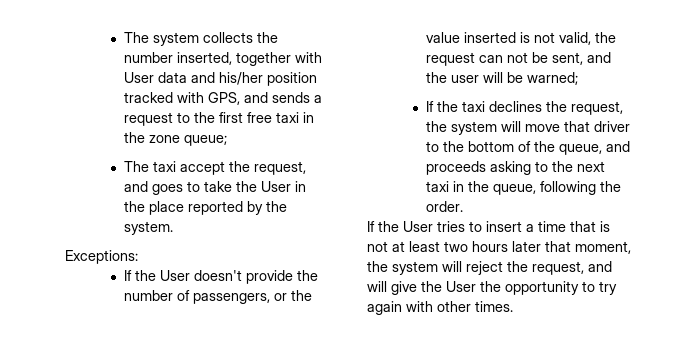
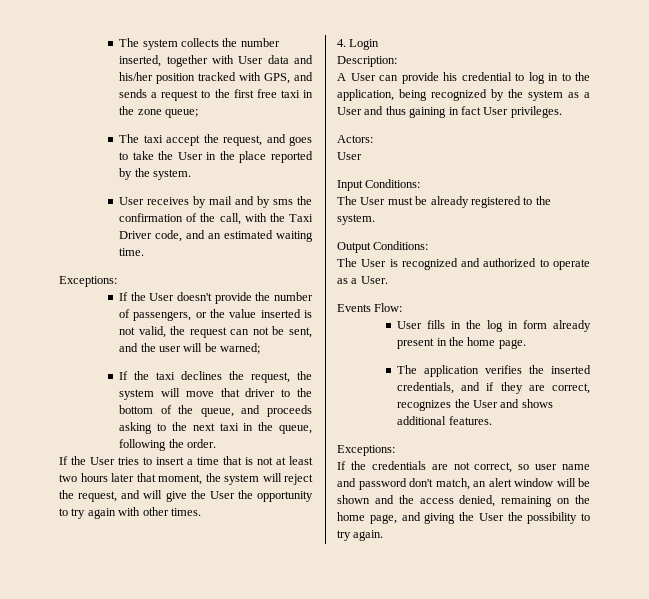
(173, 228) none -> [119,196,312,208] [119,213,313,225] [119,230,313,242] [119,248,145,256] // User receives by mail and by sms the confirmation of the call, with the Taxi Driver code, and an estimated waiting time.
(513, 306) none -> [337,39,380,50] [337,56,397,67] [337,72,590,84] [337,89,590,101] [337,106,562,118] [337,135,373,143] [337,152,362,160] [337,179,421,191] [337,196,551,208] [337,214,375,225] [337,241,429,253] [337,258,590,270] [337,276,388,284] [337,303,403,312] [397,320,591,332] [397,337,526,349] [397,365,591,377] [397,382,590,394] [397,399,553,411] [397,416,492,425] [337,445,395,456] [337,461,590,473] [337,478,590,490] [337,495,590,507] [337,512,590,524] [337,530,384,541] // 4. Login // Description: // A User can provide his credential to log in to the application, being recognized by the system as a User and thus gaining in fact User privileges. // Actors: // User // Input Conditions: // The User must be already registered to the system. // Output Conditions: // The User is recognized and authorized to operate as a User. // Events Flow: // User fills in the log in form already present in the home page. // The application verifies the inserted credentials, and if they are correct, recognizes the User and shows additional features. // Exceptions: // If the credentials are not correct, so user name and password don't match, an alert window will be shown and the access denied, remaining on the home page, and giving the User the possibility to try again.

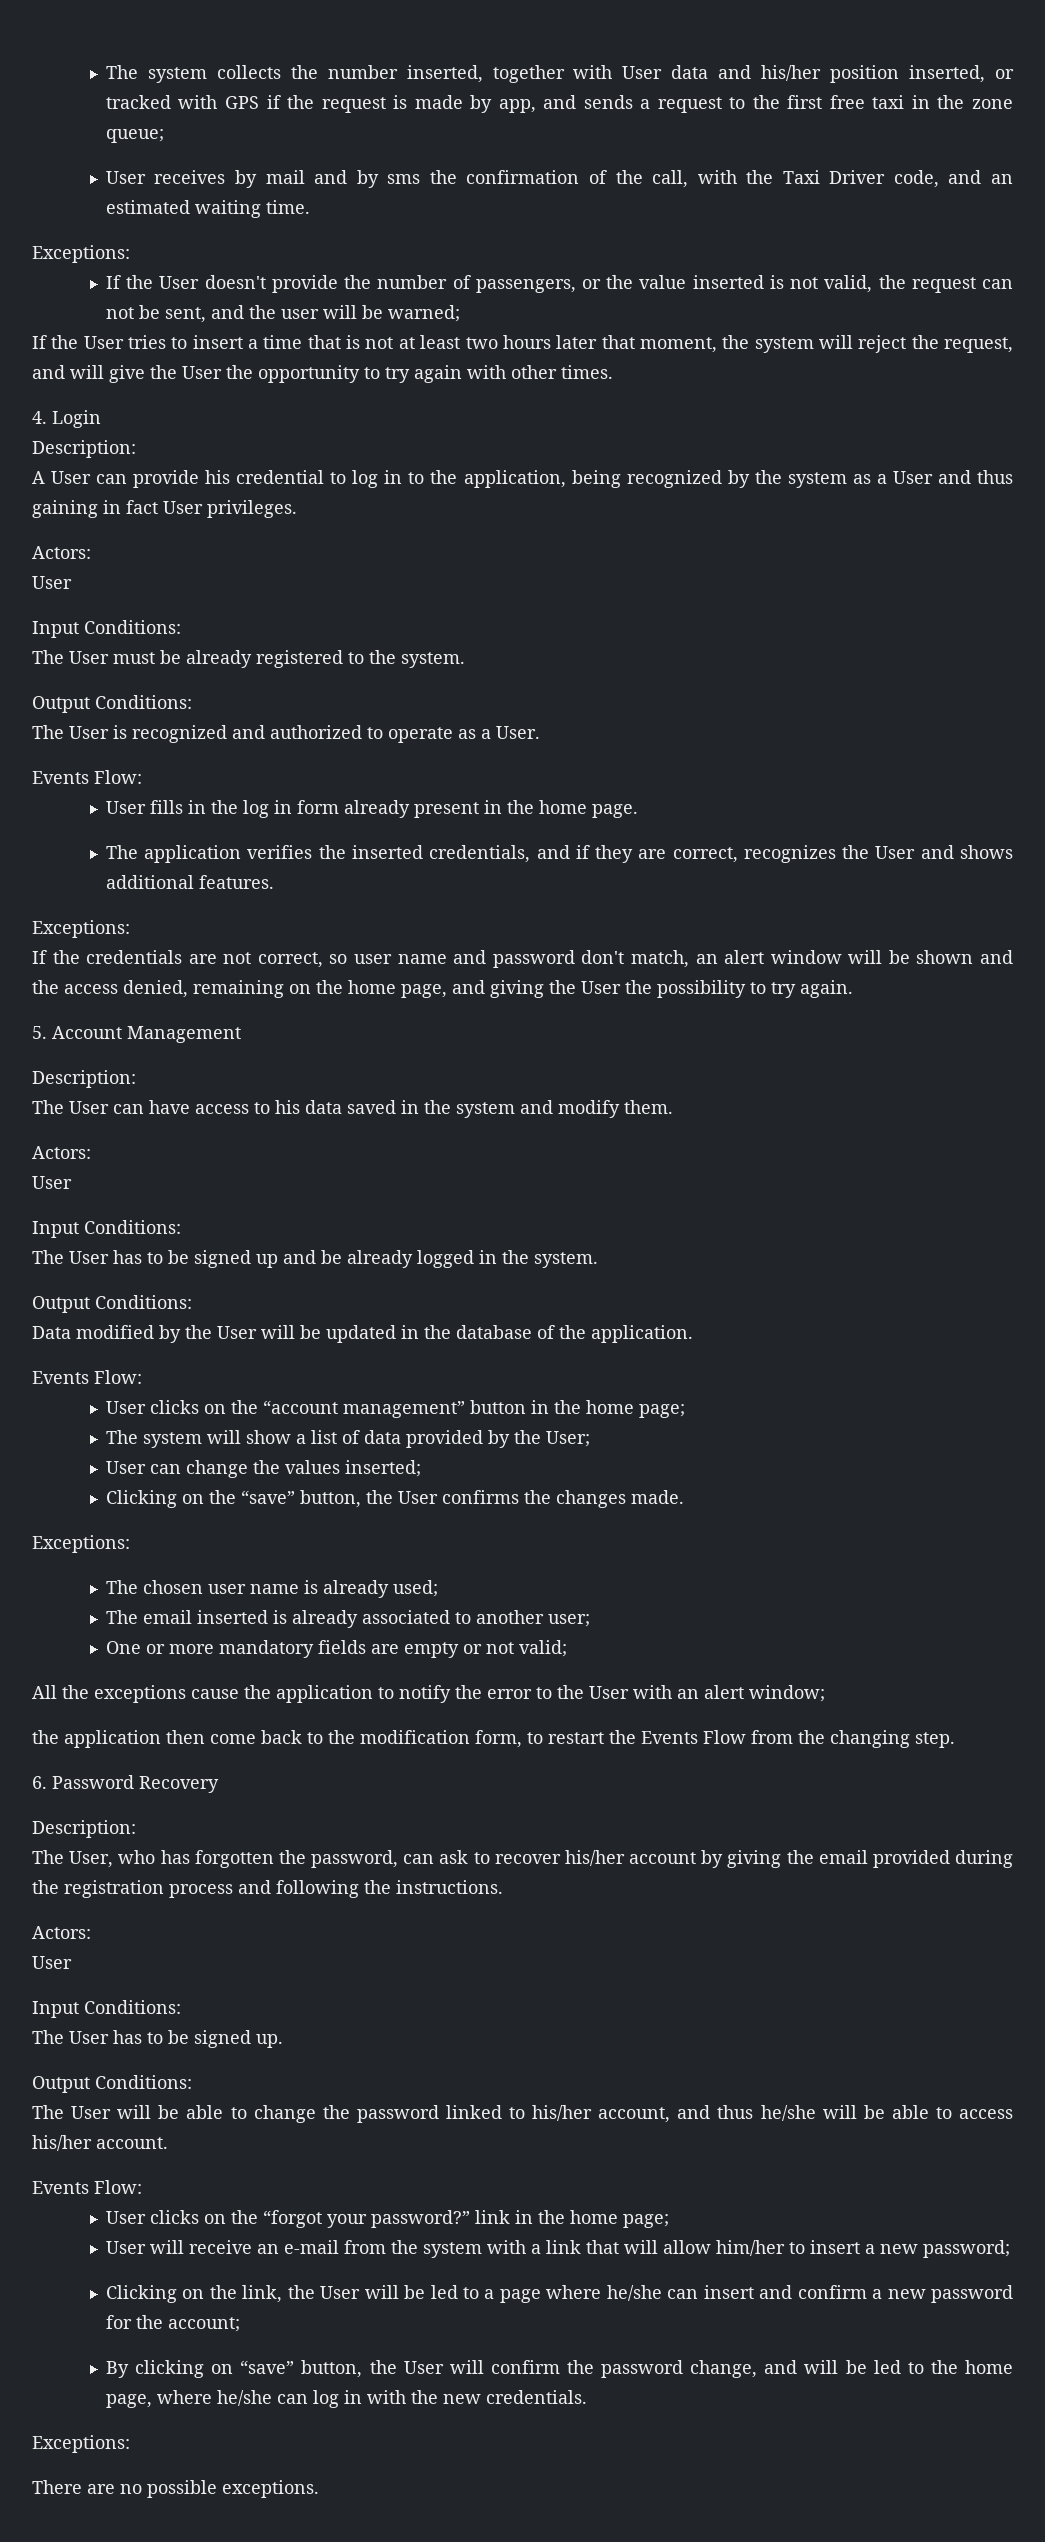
[198,72,291,84] tracked with GPS, -> [909,65,1015,83] [105,95,536,113] inserted, or tracked with GPS if the request is made by app,
[119,134,312,146] [119,151,313,163] [119,168,191,180] // The taxi accept the request, and goes to take the User in the place reported by the system. -> (164, 136) none
[119,371,312,383] [119,388,312,400] [119,405,312,417] [119,422,312,434] [119,439,216,451] // If the taxi declines the request, the system will move that driver to the bottom of the queue, and proceeds asking to the next taxi in the queue, following the order. -> (460, 313) none
(384, 535) none -> [32,1026,241,1043] [32,1070,136,1088] [32,1100,673,1118] [32,1146,91,1159] [32,1176,72,1189] [32,1220,181,1238] [32,1250,598,1268] [32,1295,192,1313] [32,1325,693,1343] [32,1370,142,1384] [105,1400,685,1418] [105,1430,590,1448] [105,1460,421,1478] [105,1490,684,1508] [32,1535,130,1553] [105,1580,438,1598] [105,1610,590,1628] [105,1640,567,1658] [32,1685,825,1703] [32,1730,955,1748] [32,1775,219,1793] [32,1820,136,1838] [32,1850,1013,1868] [32,1880,503,1898] [32,1926,91,1939] [32,1956,72,1969] [32,2000,181,2018] [32,2030,283,2048] [32,2075,192,2093] [32,2105,1014,2123] [32,2135,168,2151] [32,2180,142,2194] [105,2210,669,2228] [105,2240,1010,2258] [105,2285,1014,2303] [105,2315,240,2332] [105,2360,1013,2378] [105,2390,587,2408] [32,2435,130,2453] [32,2480,319,2498] // 5. Account Management // Description: // The User can have access to his data saved in the system and modify them. // Actors: // User // Input Conditions: // The User has to be signed up and be already logged in the system. // Output Conditions: // Data modified by the User will be updated in the database of the application. // Events Flow: // User clicks on the “account management” button in the home page; // The system will show a list of data provided by the User; // User can change the values inserted; // Clicking on the “save” button, the User confirms the changes made. // Exceptions: // The chosen user name is already used; // The email inserted is already associated to another user; // One or more mandatory fields are empty or not valid; // All the exceptions cause the application to notify the error to the User with an alert window; // the application then come back to the modification form, to restart the Events Flow from the changing step. // 6. Password Recovery // Description: // The User, who has forgotten the password, can ask to recover his/her account by giving the email provided during the registration process and following the instructions. // Actors: // User // Input Conditions: // The User has to be signed up. // Output Conditions: // The User will be able to change the password linked to his/her account, and thus he/she will be able to access his/her account. // Events Flow: // User clicks on the “forgot your password?” link in the home page; // User will receive an e-mail from the system with a link that will allow him/her to insert a new password; // Clicking on the link, the User will be led to a page where he/she can insert and confirm a new password for the account; // By clicking on “save” button, the User will confirm the password change, and will be led to the home page, where he/she can log in with the new credentials. // Exceptions: // There are no possible exceptions.

